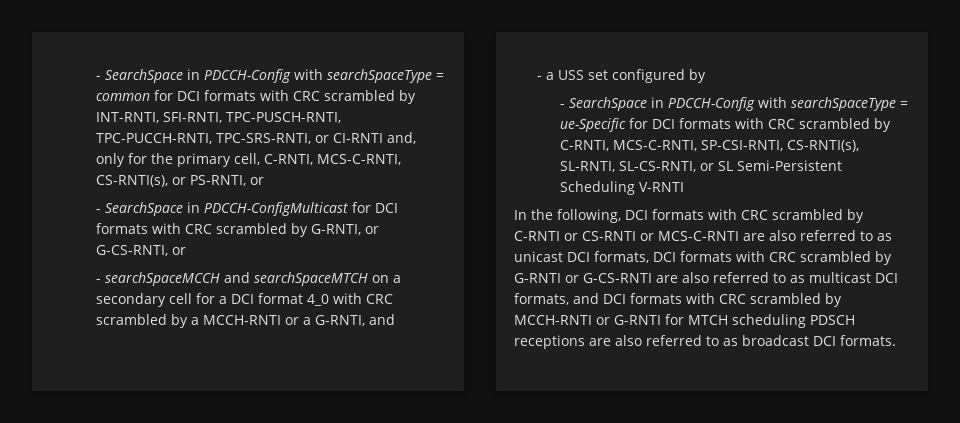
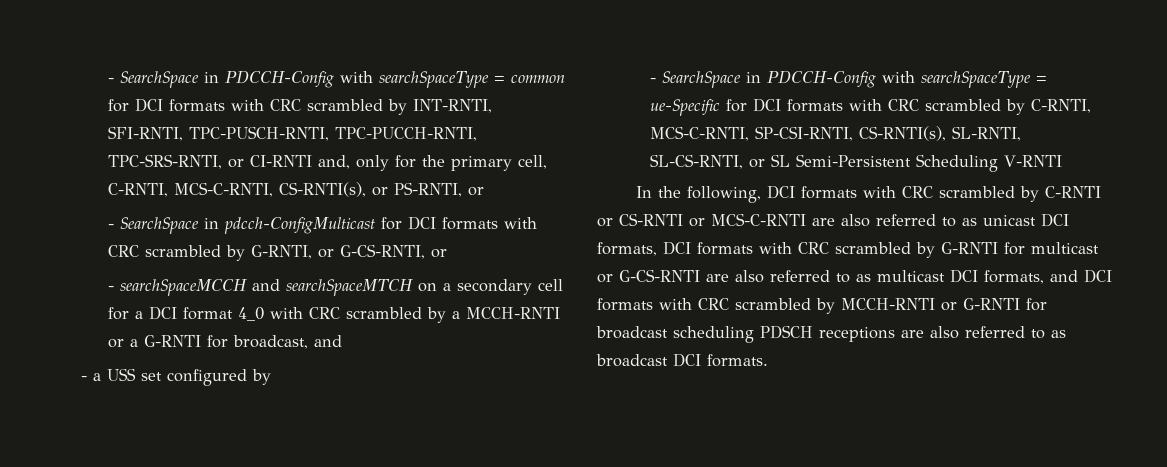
[203,202,348,216] PDCCH-ConfigMulticast -> [223,217,375,234] pdcch-ConfigMulticast
[314,315,365,326] G-RNTI, -> [143,335,308,349] G-RNTI for broadcast,
(561, 278) none -> [1004,242,1099,255] for multicast
[688,315,728,325] MTCH -> [596,326,668,339] broadcast

